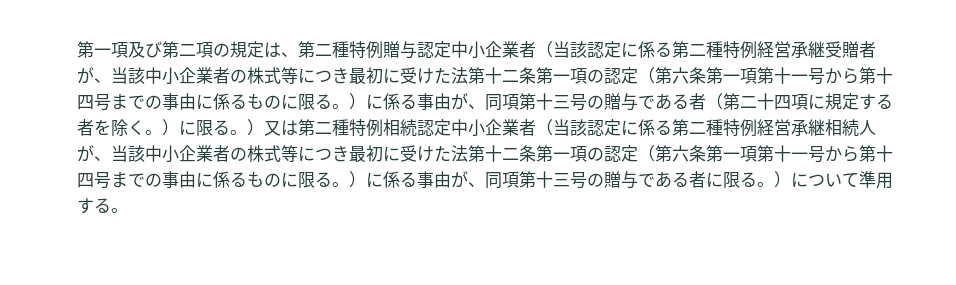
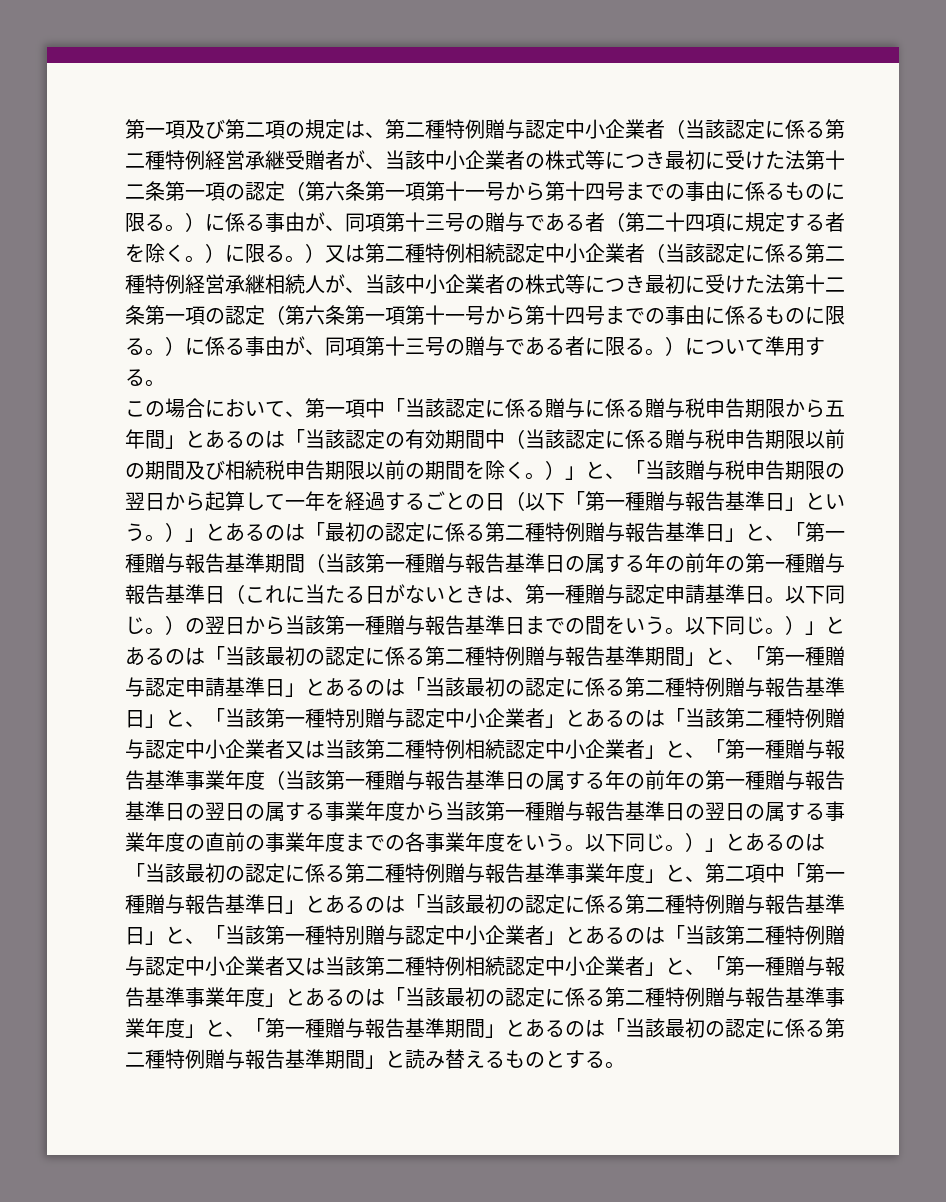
(128, 210) none -> [125,398,846,418] [125,429,846,449] [125,460,846,480] [125,491,846,512] [125,522,846,543] [125,553,846,574] [125,584,846,605] [125,615,846,636] [125,646,846,667] [125,677,846,698] [125,708,846,728] [125,739,846,760] [125,770,846,791] [125,801,846,822] [125,832,826,852] [125,863,846,884] [125,894,846,915] [125,925,846,945] [125,956,846,977] [125,987,846,1008] [125,1018,846,1039] [125,1049,626,1070] // この場合において、第一項中「当該認定に係る贈与に係る贈与税申告期限から五年間」とあるのは「当該認定の有効期間中（当該認定に係る贈与税申告期限以前の期間及び相続税申告期限以前の期間を除く。）」と、「当該贈与税申告期限の翌日から起算して一年を経過するごとの日（以下「第一種贈与報告基準日」という。）」とあるのは「最初の認定に係る第二種特例贈与報告基準日」と、「第一種贈与報告基準期間（当該第一種贈与報告基準日の属する年の前年の第一種贈与報告基準日（これに当たる日がないときは、第一種贈与認定申請基準日。以下同じ。）の翌日から当該第一種贈与報告基準日までの間をいう。以下同じ。）」とあるのは「当該最初の認定に係る第二種特例贈与報告基準期間」と、「第一種贈与認定申請基準日」とあるのは「当該最初の認定に係る第二種特例贈与報告基準日」と、「当該第一種特別贈与認定中小企業者」とあるのは「当該第二種特例贈与認定中小企業者又は当該第二種特例相続認定中小企業者」と、「第一種贈与報告基準事業年度（当該第一種贈与報告基準日の属する年の前年の第一種贈与報告基準日の翌日の属する事業年度から当該第一種贈与報告基準日の翌日の属する事業年度の直前の事業年度までの各事業年度をいう。以下同じ。）」とあるのは「当該最初の認定に係る第二種特例贈与報告基準事業年度」と、第二項中「第一種贈与報告基準日」とあるのは「当該最初の認定に係る第二種特例贈与報告基準日」と、「当該第一種特別贈与認定中小企業者」とあるのは「当該第二種特例贈与認定中小企業者又は当該第二種特例相続認定中小企業者」と、「第一種贈与報告基準事業年度」とあるのは「当該最初の認定に係る第二種特例贈与報告基準事業年度」と、「第一種贈与報告基準期間」とあるのは「当該最初の認定に係る第二種特例贈与報告基準期間」と読み替えるものとする。

